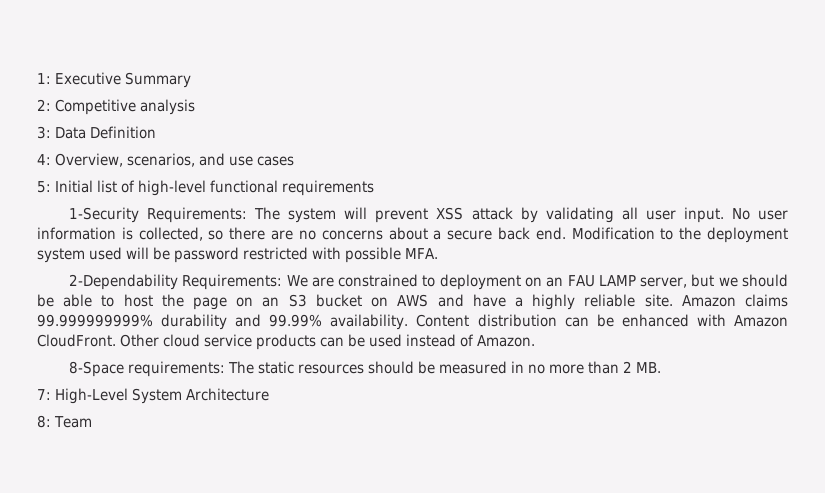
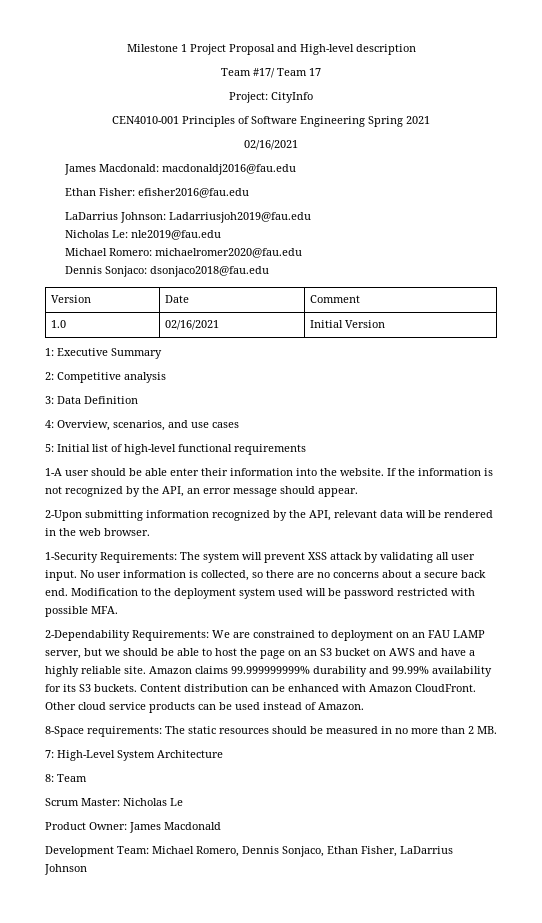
(37, 78) none -> [126,44,416,55] [221,68,321,78] [229,92,313,103] [112,116,430,127] [244,140,298,150] [63,164,296,175] [64,188,249,198] [64,212,311,223] [64,230,221,240] [64,248,302,258] [64,266,269,277] [51,295,92,303] [165,295,190,303] [310,295,361,303] [51,320,67,328] [165,320,220,330] [310,320,386,328] Milestone 1 Project Proposal and High-level description // Team #17/ Team 17 // Project: CityInfo // CEN4010-001 Principles of Software Engineering Spring 2021 // 02/16/2021 // James Macdonald: macdonaldj2016@fau.edu // Ethan Fisher: efisher2016@fau.edu // LaDarrius Johnson: Ladarriusjoh2019@fau.edu // Nicholas Le: nle2019@fau.edu // Michael Romero: michaelromer2020@fau.edu // Dennis Sonjaco: dsonjaco2018@fau.edu // Version | Date | Comment // 1.0 | 02/16/2021 | Initial Version //
(374, 188) none -> [45,468,493,476] [45,486,358,497] [45,510,493,521] [45,528,150,536] // 1-A user should be able enter their information into the website. If the information is not recognized by the API, an error message should appear. // 2-Upon submitting information recognized by the API, relevant data will be rendered in the web browser.
[330,314,409,330] availability. -> [432,666,492,677] [45,684,137,692] availability for its S3 buckets.
(92, 422) none -> [45,798,183,806] [45,822,221,833] [45,846,453,857] [44,864,87,875] // Scrum Master: Nicholas Le // Product Owner: James Macdonald // Development Team: Michael Romero, Dennis Sonjaco, Ethan Fisher, LaDarrius Johnson

